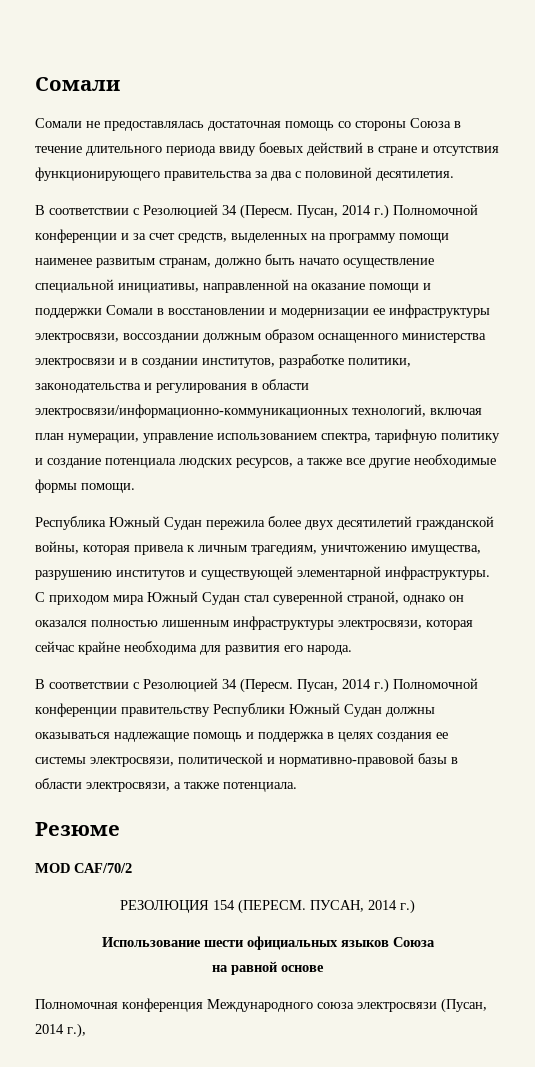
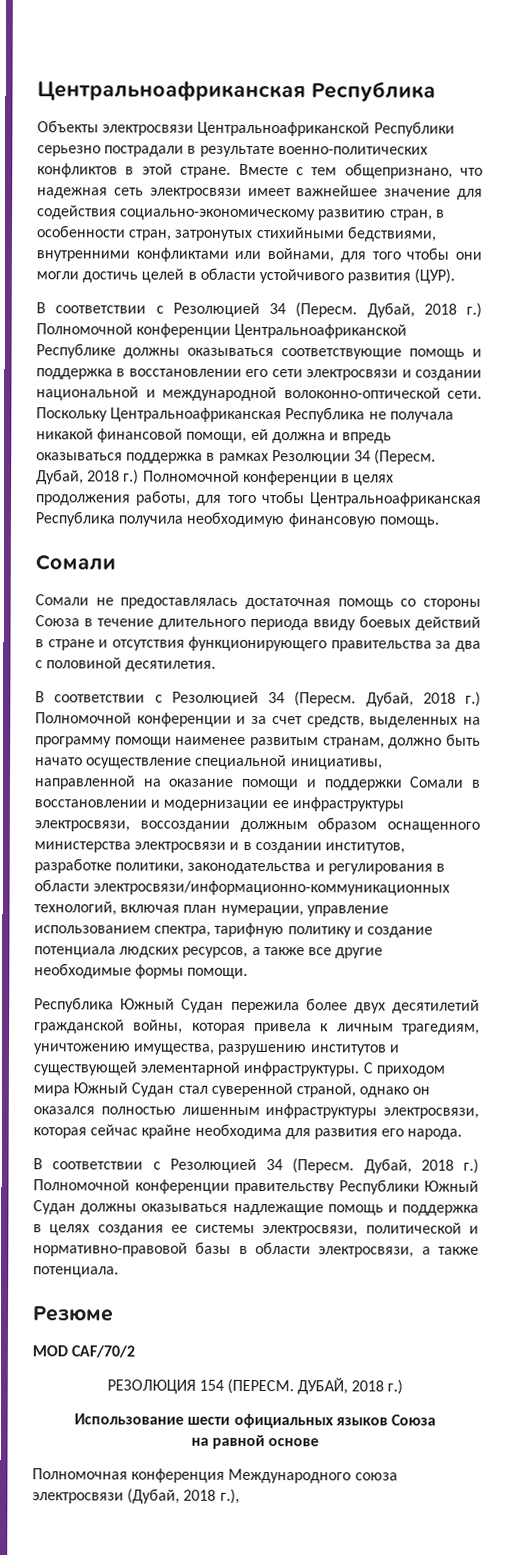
(35, 84) none -> [37,80,436,102] [37,120,455,137] [37,145,428,158] [37,163,483,179] [37,185,483,200] [37,205,445,221] [36,225,437,242] [36,247,483,263] [36,267,456,284] [36,302,482,318] [36,323,408,339] [36,343,482,360] [36,368,482,381] [36,386,482,402] [36,407,454,423] [36,428,393,444] [36,449,437,465] [36,469,395,486] [36,490,482,507] [35,511,439,528] Центральноафриканская Республика // Объекты электросвязи Центральноафриканской Республики серьезно пострадали в результате военно-политических конфликтов в этой стране. Вместе с тем общепризнано, что надежная сеть электросвязи имеет важнейшее значение для содействия социально-экономическому развитию стран, в особенности стран, затронутых стихийными бедствиями, внутренними конфликтами или войнами, для того чтобы они могли достичь целей в области устойчивого развития (ЦУР). // В соответствии с Резолюцией 34 (Пересм. Дубай, 2018 г.) Полномочной конференции Центральноафриканской Республике должны оказываться соответствующие помощь и поддержка в восстановлении его сети электросвязи и создании национальной и международной волоконно-оптической сети. Поскольку Центральноафриканская Республика не получала никакой финансовой помощи, ей должна и впредь оказываться поддержка в рамках Резолюции 34 (Пересм. Дубай, 2018 г.) Полномочной конференции в целях продолжения работы, для того чтобы Центральноафриканская Республика получила необходимую финансовую помощь. //
[297,205,371,218] Пусан, 2014 -> [365,691,456,707] Дубай, 2018
[297,679,371,692] Пусан, 2014 -> [363,1158,454,1174] Дубай, 2018
[310,900,397,912] ПУСАН, 2014 -> [297,1377,385,1395] ДУБАЙ, 2018
[441,998,487,1013] [35,1024,64,1034] (Пусан, 2014 -> [127,1488,217,1504] (Дубай, 2018

